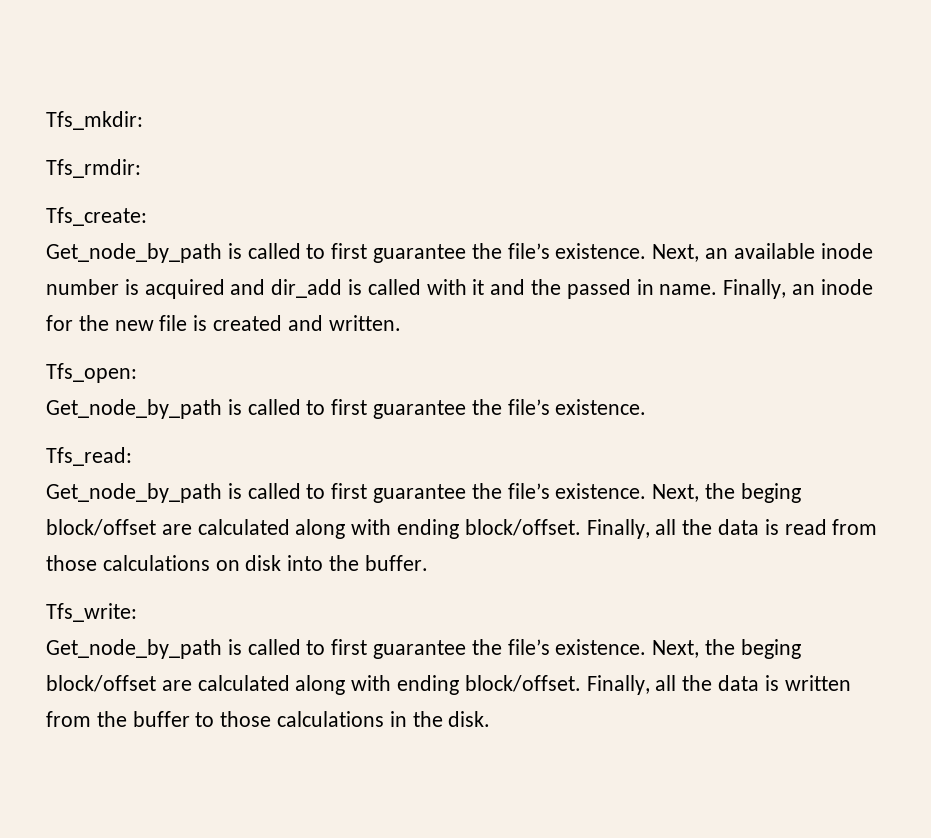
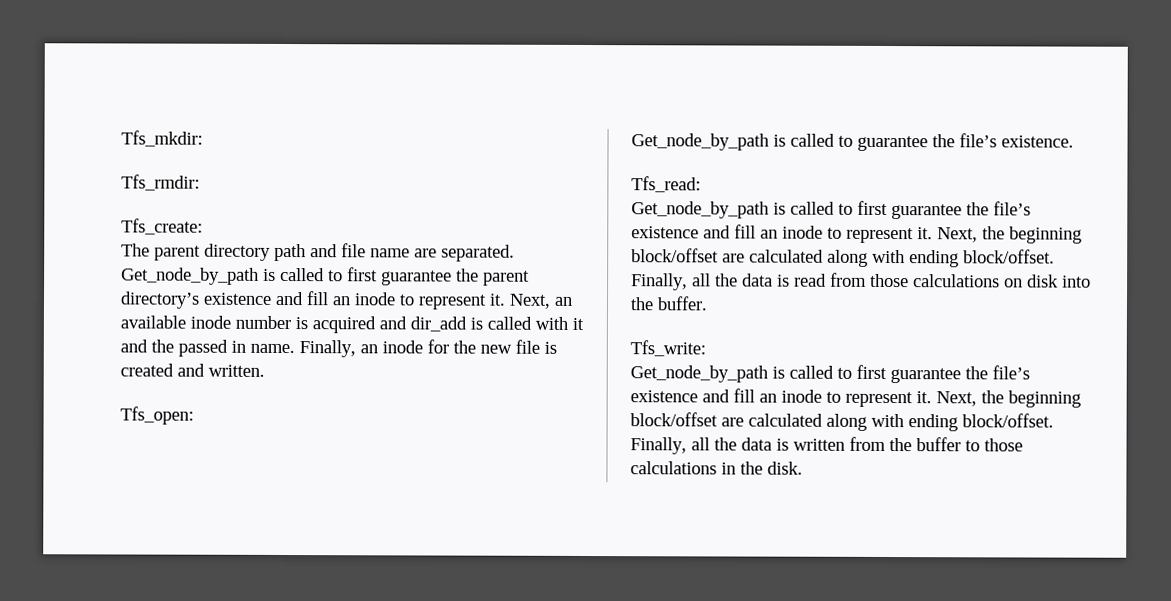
[46,243,647,263] Get_node_by_path is called to first guarantee the file’s existence. -> [121,243,515,262] [121,267,530,286] [120,291,506,310] The parent directory path and file name are separated. Get_node_by_path is called to first guarantee the parent directory’s existence and fill an inode to represent it.
[331,399,368,415] first -> (853, 141) none
[555,483,801,503] existence. Next, the beging -> [631,224,1082,244] existence and fill an inode to represent it. Next, the beginning
[555,639,801,659] existence. Next, the beging -> [630,388,1081,408] existence and fill an inode to represent it. Next, the beginning

